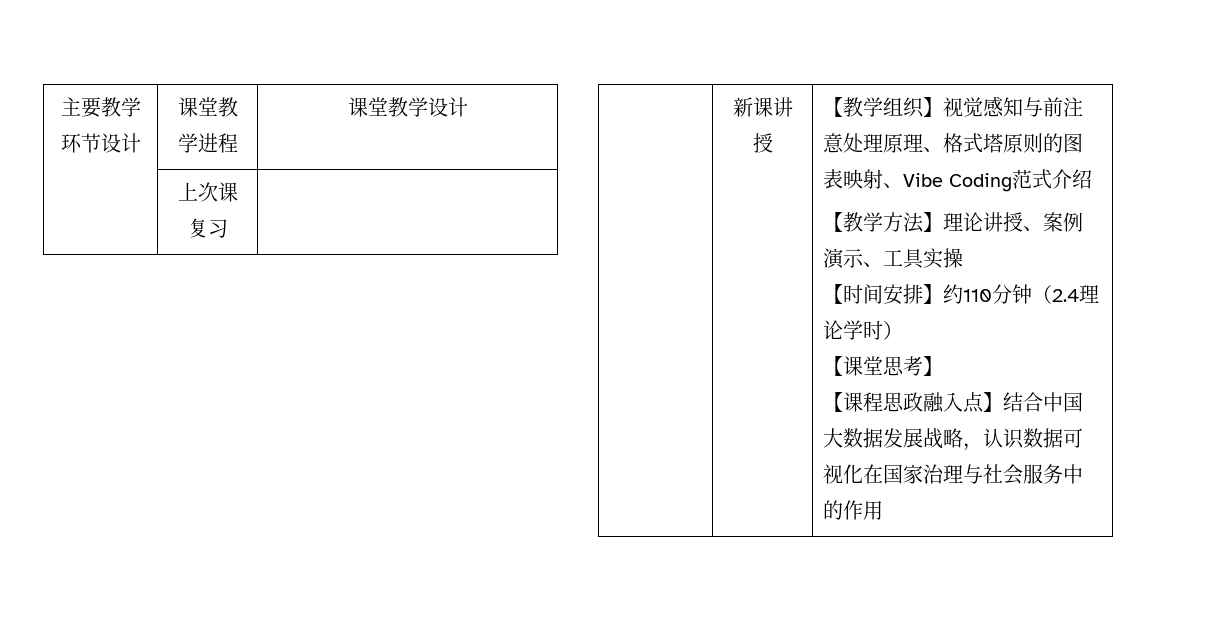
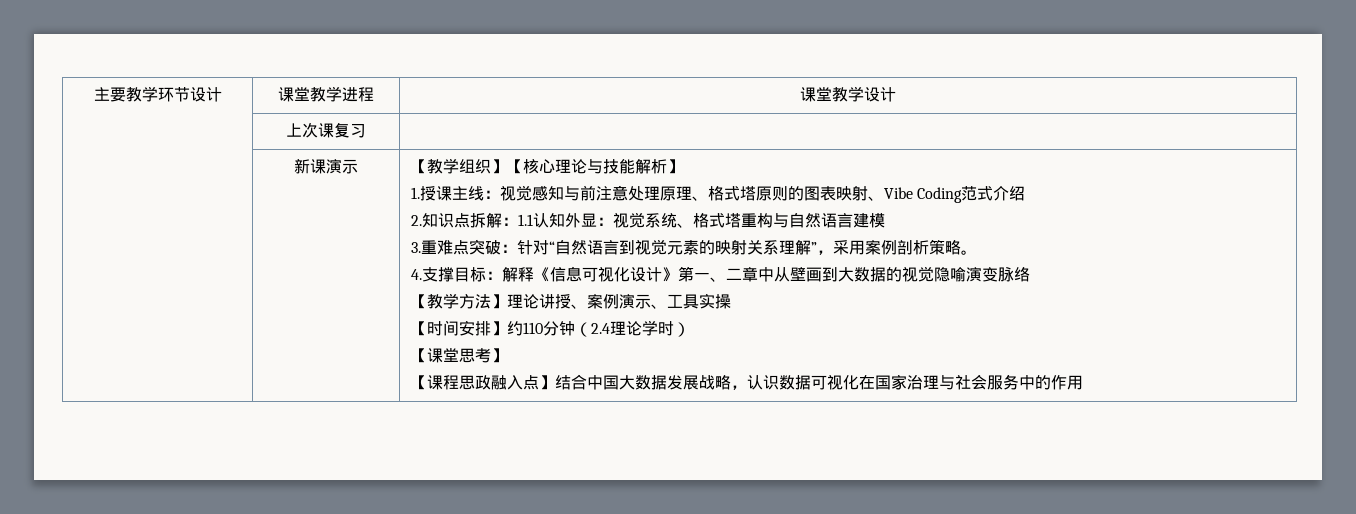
[772,97,793,117] [752,133,773,153] 讲授 -> [326,159,358,174] 演示
(943, 107) none -> [506,159,683,174] [410,186,500,201] 【核心理论与技能解析】 // 1.授课主线：
(1092, 179) none -> [410,212,885,228] [410,239,977,255] [410,266,1030,282] // 2.知识点拆解：1.1认知外显：视觉系统、格式塔重构与自然语言建模 // 3.重难点突破：针对“自然语言到视觉元素的映射关系理解”，采用案例剖析策略。 // 4.支撑目标：解释《信息可视化设计》第一、二章中从壁画到大数据的视觉隐喻演变脉络

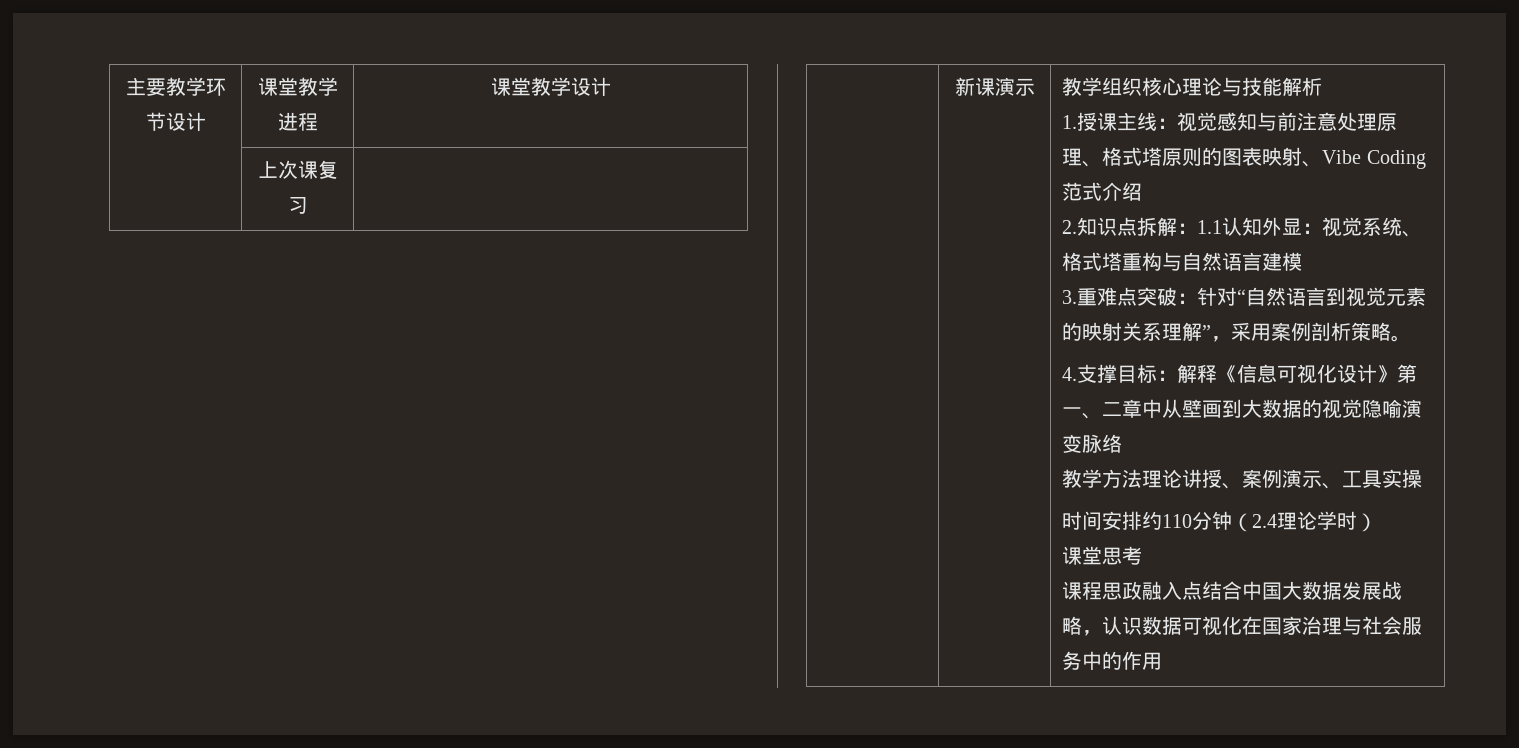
[410,159,427,174] 【 -> (1035, 87) none
[490,159,523,174] 】【 -> (1143, 86) none
[666,159,683,174] 】 -> (1323, 86) none
[410,294,427,309] 【 -> (1123, 443) none
[490,294,507,309] 】 -> (1143, 478) none
[410,321,427,336] 【 -> (1423, 478) none
[490,321,507,336] 】 -> (1143, 520) none
[410,348,427,363] 【 -> (1378, 522) none
[490,348,507,363] [410,375,427,390] 】 // 【 -> (1143, 555) //
[538,375,555,390] 】 -> (1203, 590) none

